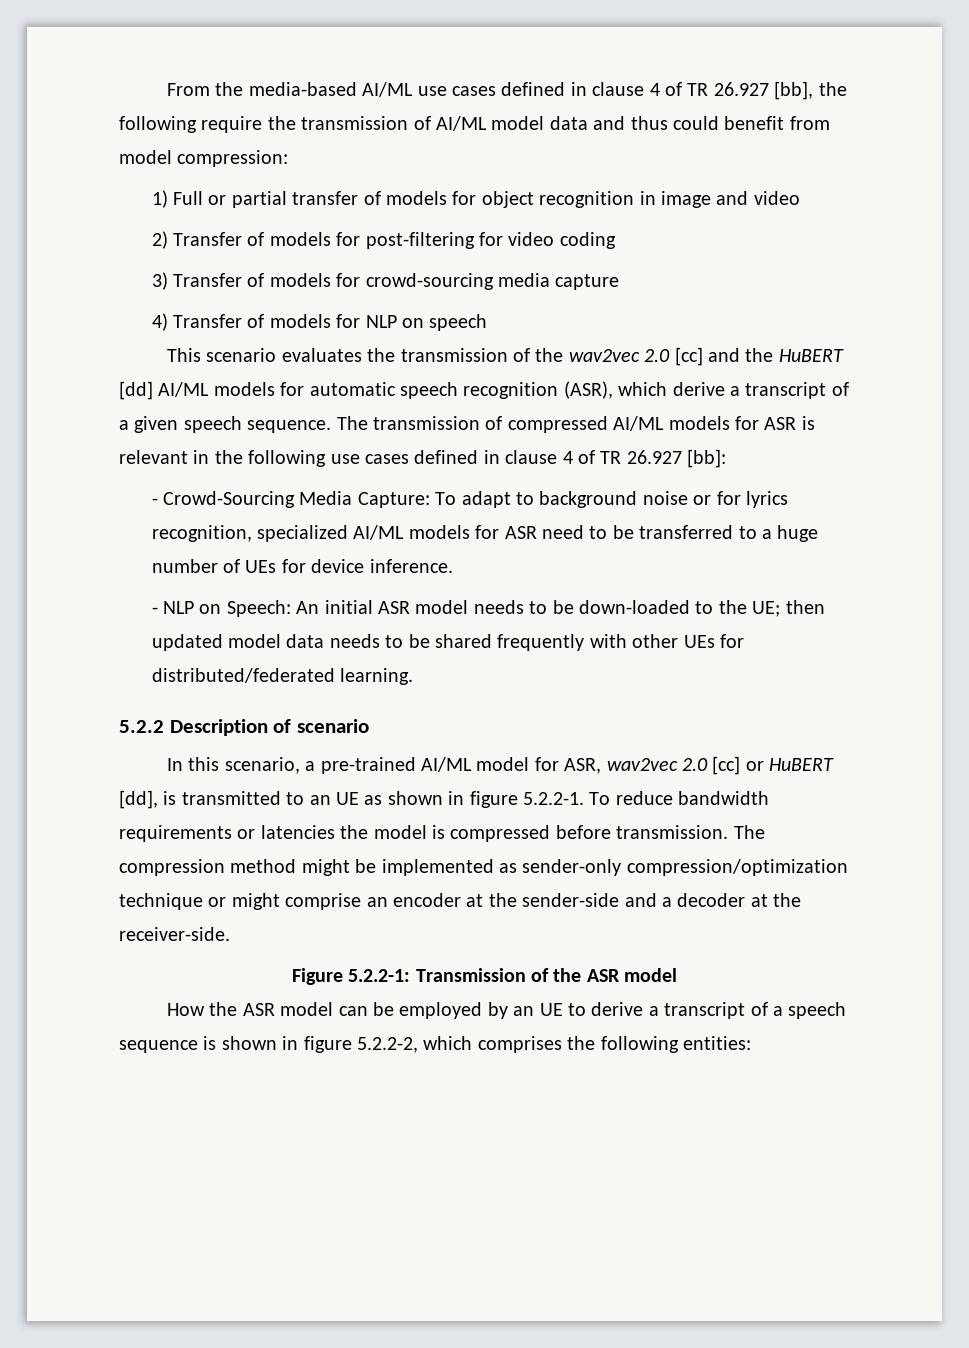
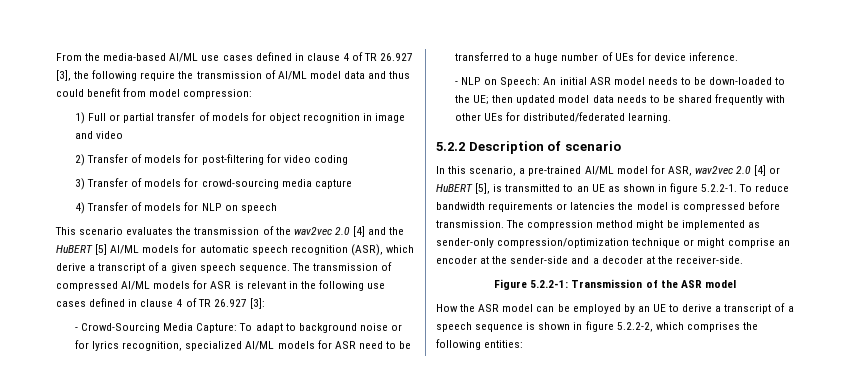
[774,81,814,100] [bb], -> [56,70,71,81] [3],
[674,347,703,366] [cc] -> [352,226,365,237] [4]
[119,381,153,400] [dd] -> [95,244,108,255] [5]
[687,449,727,468] [bb]: -> [249,298,265,309] [3]:
[712,756,741,775] [cc] -> [754,165,767,176] [4]
[119,790,158,809] [dd], -> [475,183,491,194] [5],

